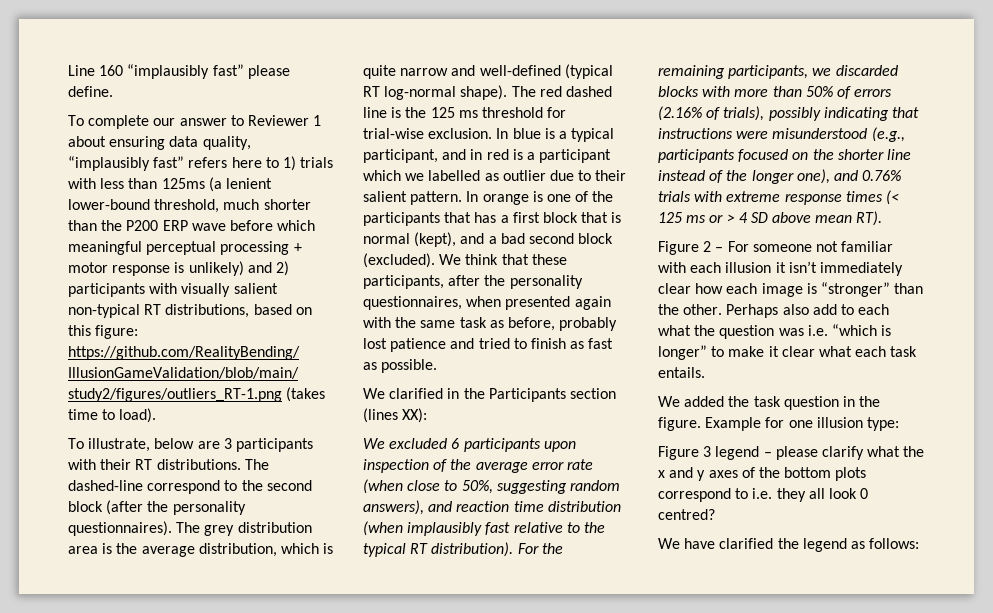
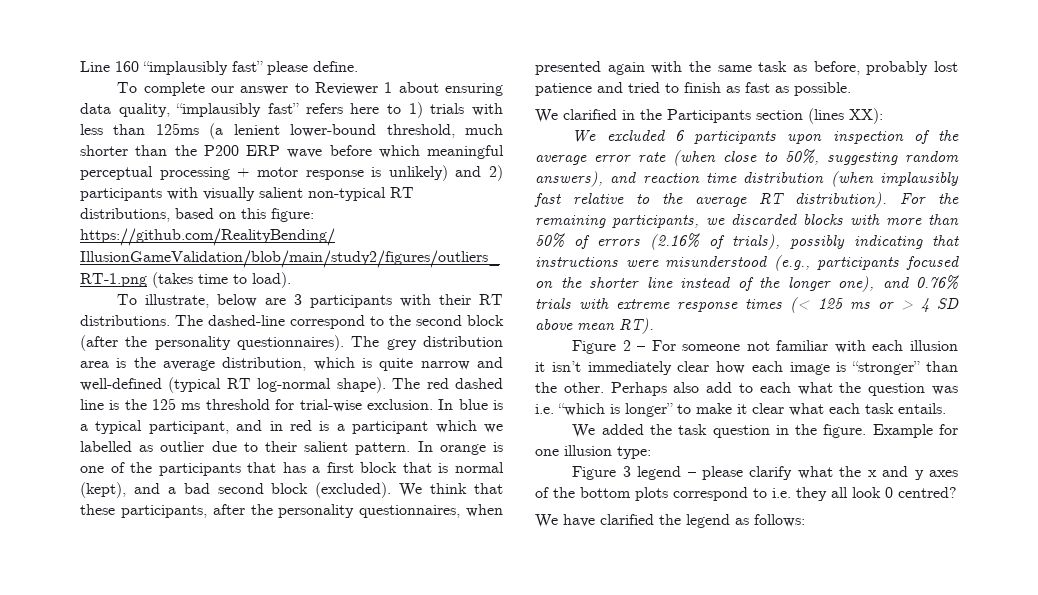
[363,543,406,557] typical -> [695,197,747,207] average

